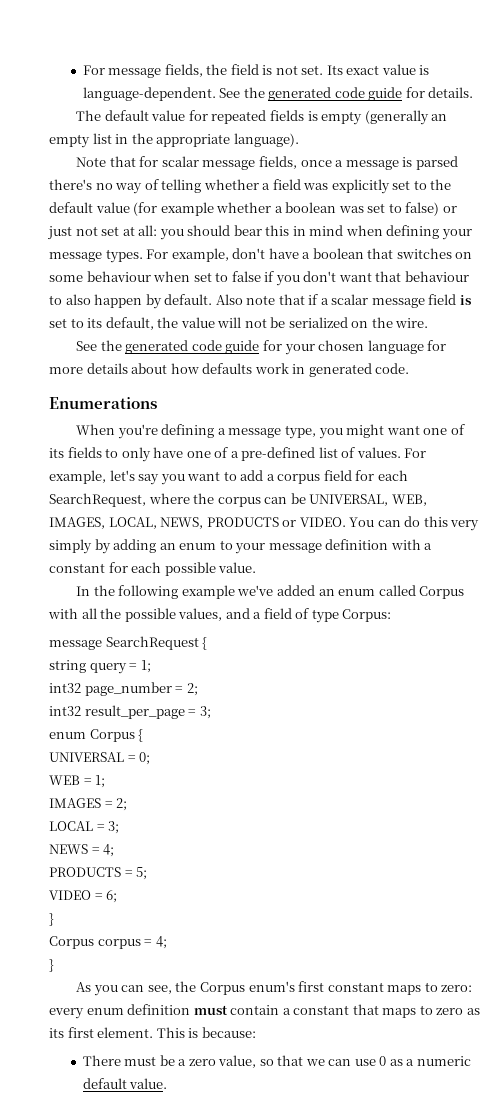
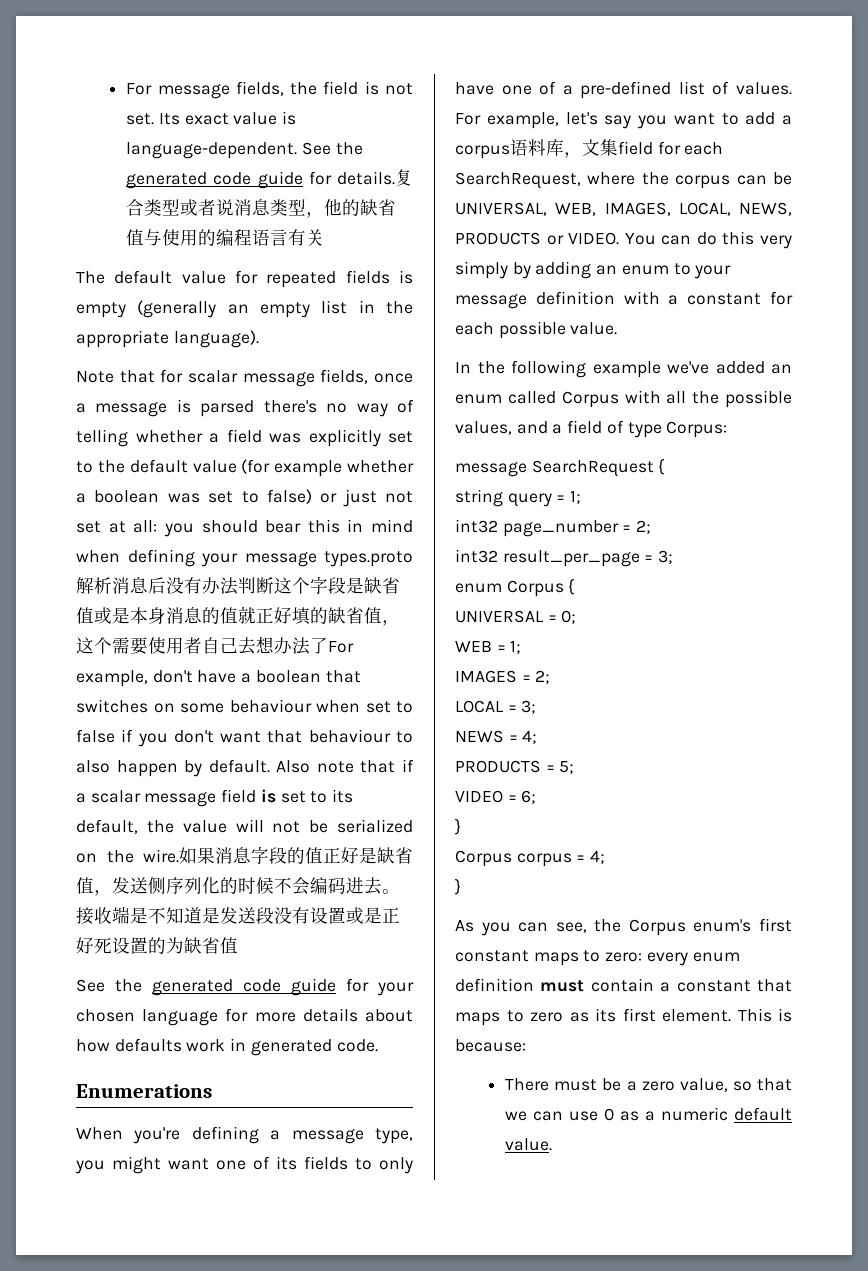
(474, 92) none -> [395,169,413,186] [126,199,397,218] [126,229,325,246] 复合类型或者说消息类型，他的缺省值与使用的编程语言有关
[105,249,143,263] types. -> [324,551,413,567] [76,576,400,595] [76,606,400,626] [76,636,328,655] types.proto解析消息后没有办法判断这个字段是缺省值或是本身消息的值就正好填的缺省值，这个需要使用者自己去想办法了
(429, 323) none -> [179,846,413,864] [76,877,400,896] [76,906,400,925] [76,937,238,954] 如果消息字段的值正好是缺省值，发送侧序列化的时候不会编码进去。接收端是不知道是发送段没有设置或是正好死设置的为缺省值
(321, 479) none -> [510,139,618,158] 语料库，文集

